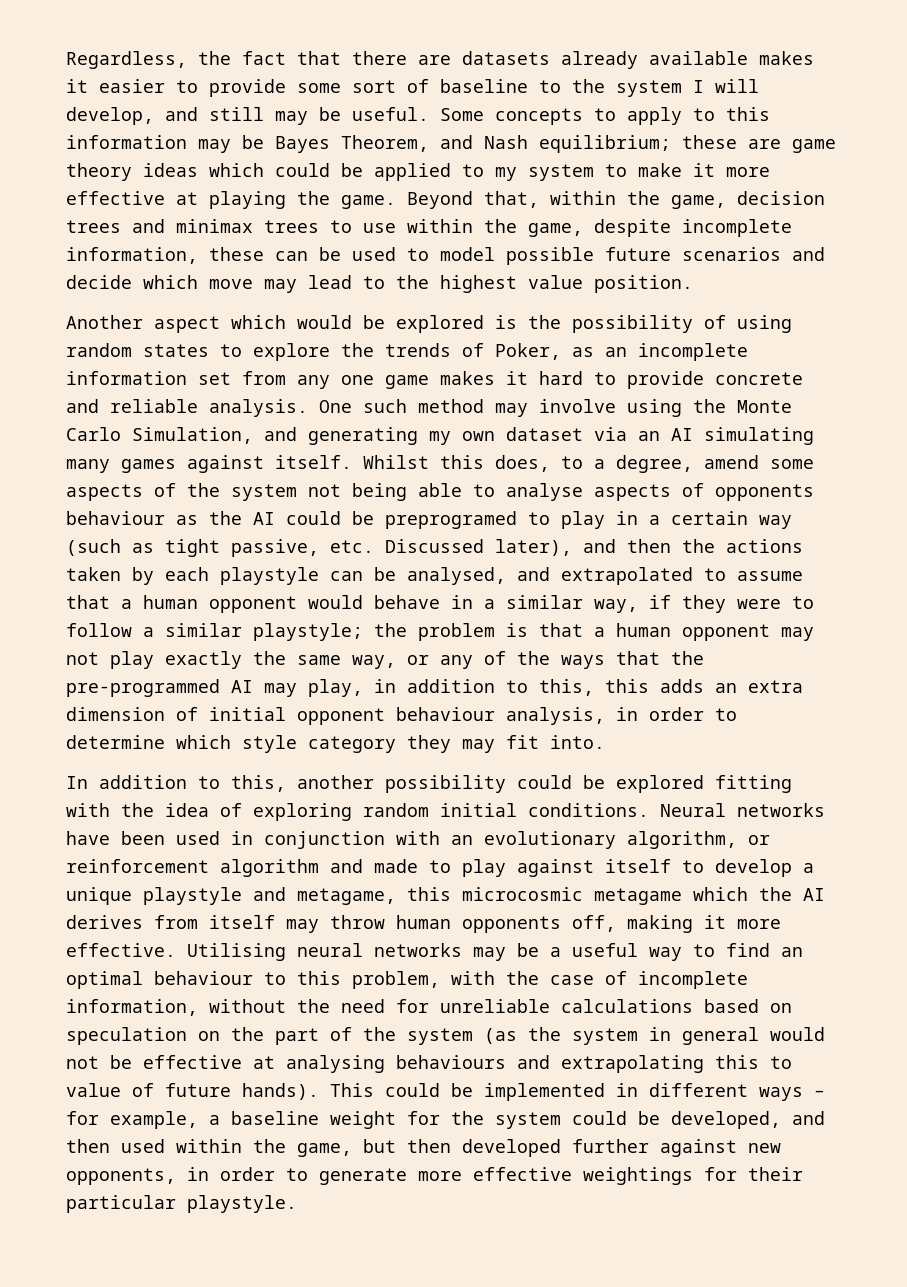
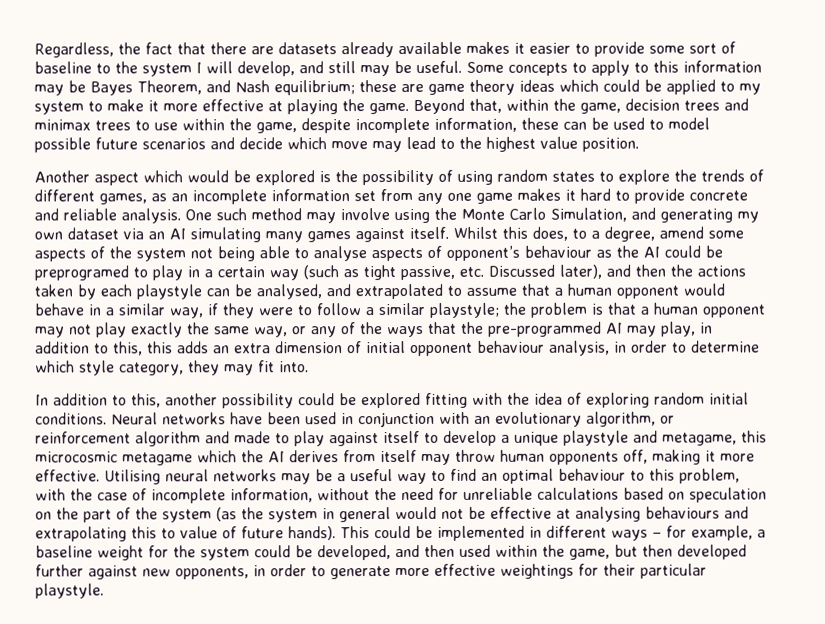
[495,343,561,360] Poker, -> [34,189,147,205] different games,
[715,484,814,501] opponents -> [446,245,520,261] opponent’s
[308,736,396,753] category -> [119,362,184,376] category,

